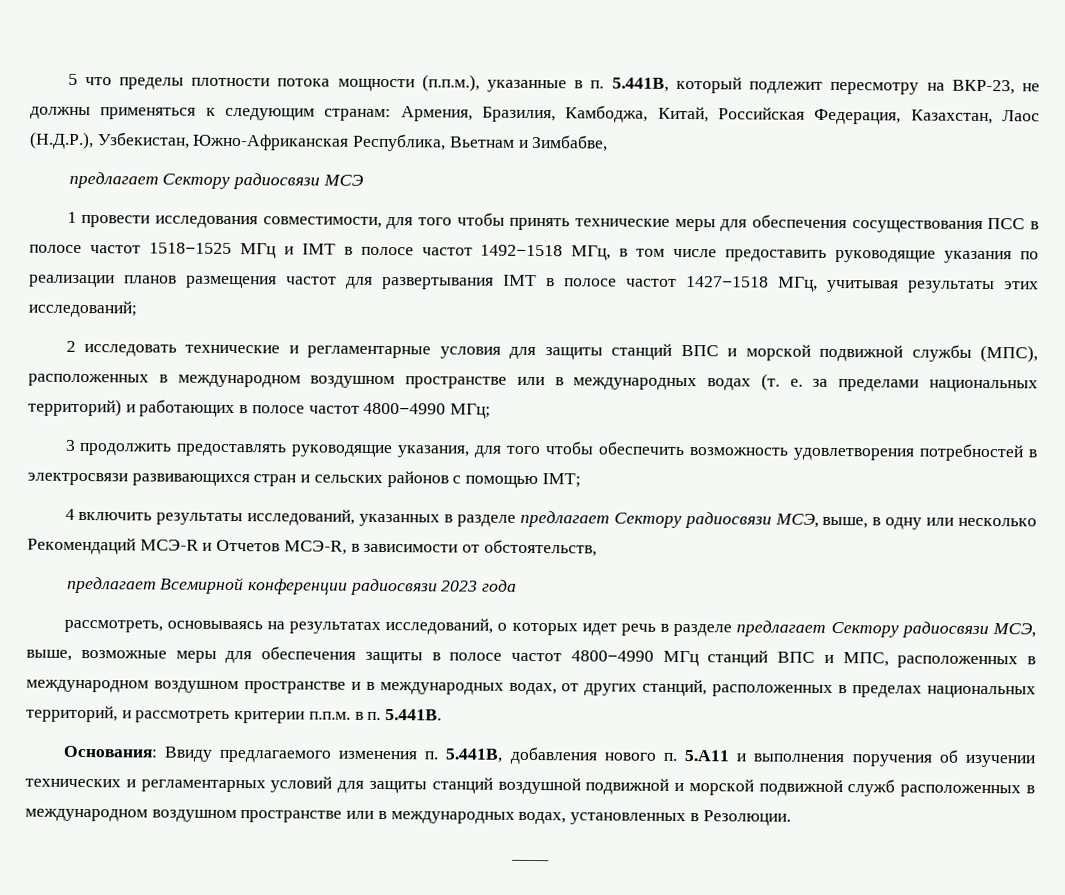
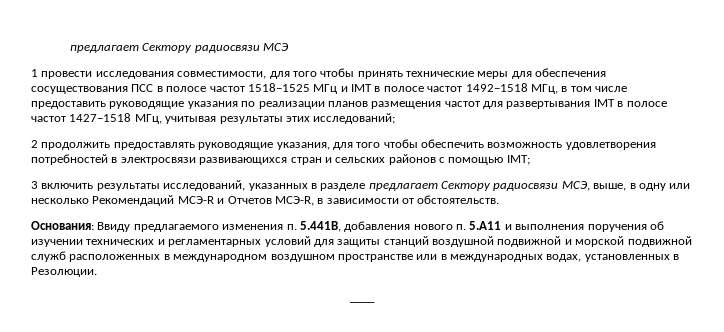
[67,73,1040,95] [30,105,1041,125] [29,131,609,152] 5 что пределы плотности потока мощности (п.п.м.), указанные в п. 5.441B, который подлежит пересмотру на ВКР-23, не должны применяться к следующим странам: Армения, Бразилия, Камбоджа, Китай, Российская Федерация, Казахстан, Лаос (Н.Д.Р.), Узбекистан, Южно-Африканская Республика, Вьетнам и Зимбабве, // -> (69, 49) none
[83,343,1038,363] [28,373,1038,393] [28,398,492,419] [64,439,76,451] исследовать технические и регламентарные условия для защиты станций ВПС и морской подвижной службы (МПС), расположенных в международном воздушном пространстве или в международных водах (т. е. за пределами национальных территорий) и работающих в полосе частот 4800−4990 МГц; // 3 -> (38, 144) none
[64,508,75,520] 4 -> [31,181,38,189] 3
[483,539,597,557] [66,576,518,596] [63,618,1037,639] [26,646,1036,669] [26,679,1036,699] [26,705,443,724] обстоятельств, // предлагает Всемирной конференции радиосвязи 2023 года // рассмотреть, основываясь на результатах исследований, о которых идет речь в разделе предлагает Сектору радиосвязи МСЭ, выше, возможные меры для обеспечения защиты в полосе частот 4800−4990 МГц станций ВПС и МПС, расположенных в международном воздушном пространстве и в международных водах, от других станций, расположенных в пределах национальных территорий, и рассмотреть критерии п.п.м. в п. 5.441B. -> [417,195,500,204] обстоятельств.

